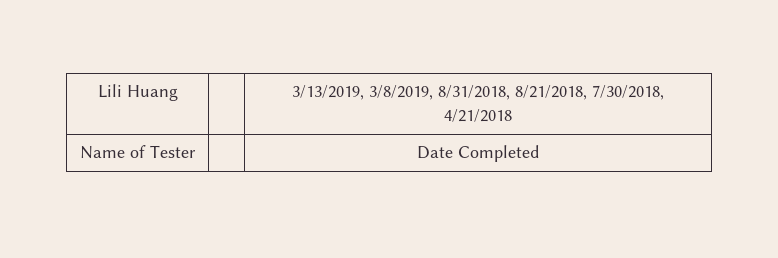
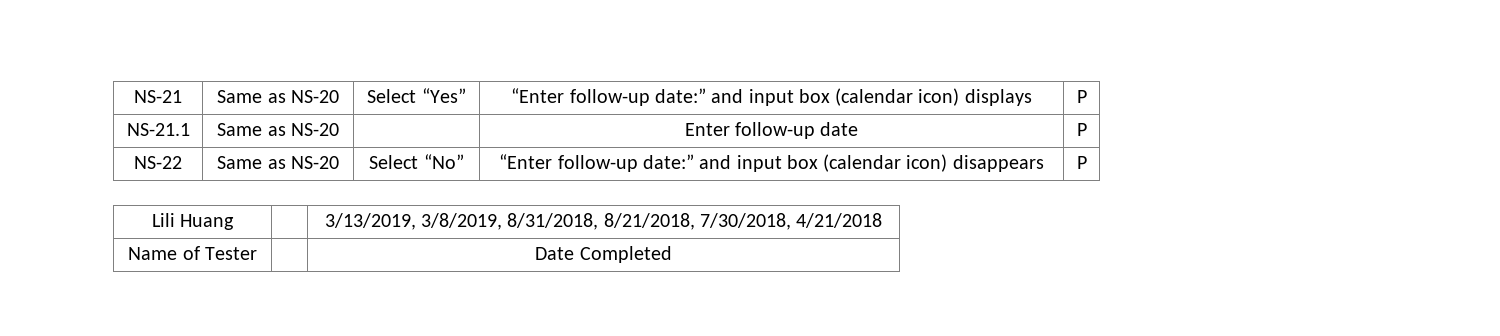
(97, 91) none -> [134,90,182,103] [217,90,339,103] [367,88,466,103] [511,88,1032,106] [1076,90,1087,103] [126,123,190,136] [217,123,339,136] [684,122,859,139] [1076,123,1087,136] [134,156,182,169] [217,156,339,169] [369,154,464,169] [499,154,1044,172] [1076,156,1087,169] NS-21 | Same as NS-20 | Select “Yes” | “Enter follow-up date:” and input box (calendar icon) displays | P // NS-21.1 | Same as NS-20 | | Enter follow-up date | P // NS-22 | Same as NS-20 | Select “No” | “Enter follow-up date:” and input box (calendar icon) disappears | P //

